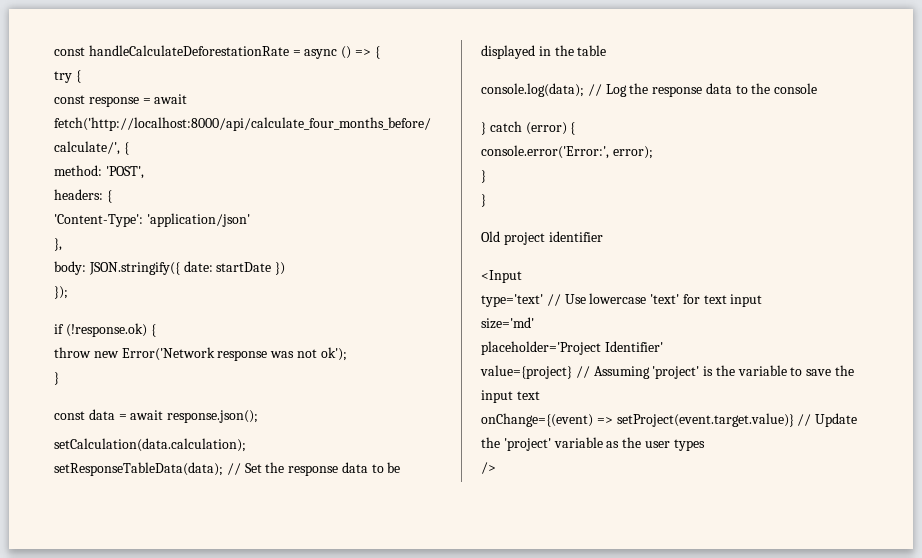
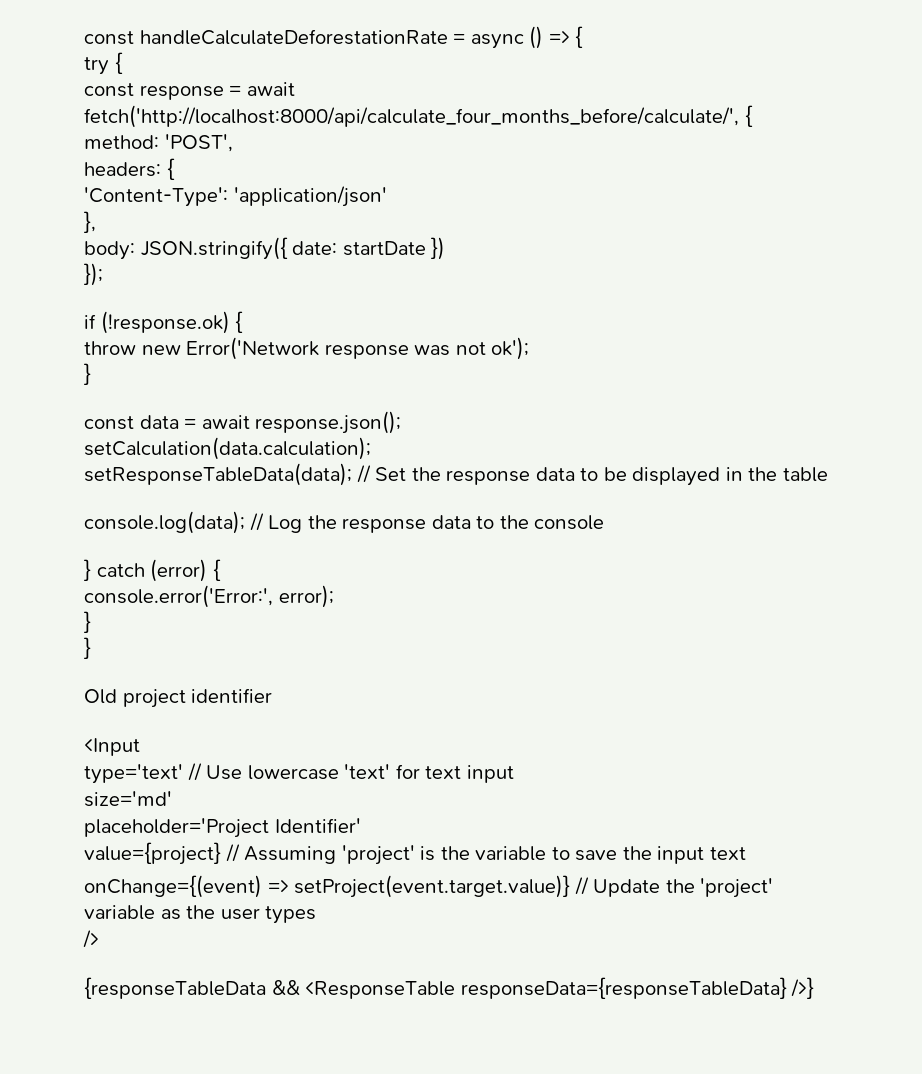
(496, 468) none -> [84,977,815,999] // {responseTableData && <ResponseTable responseData={responseTableData} />}

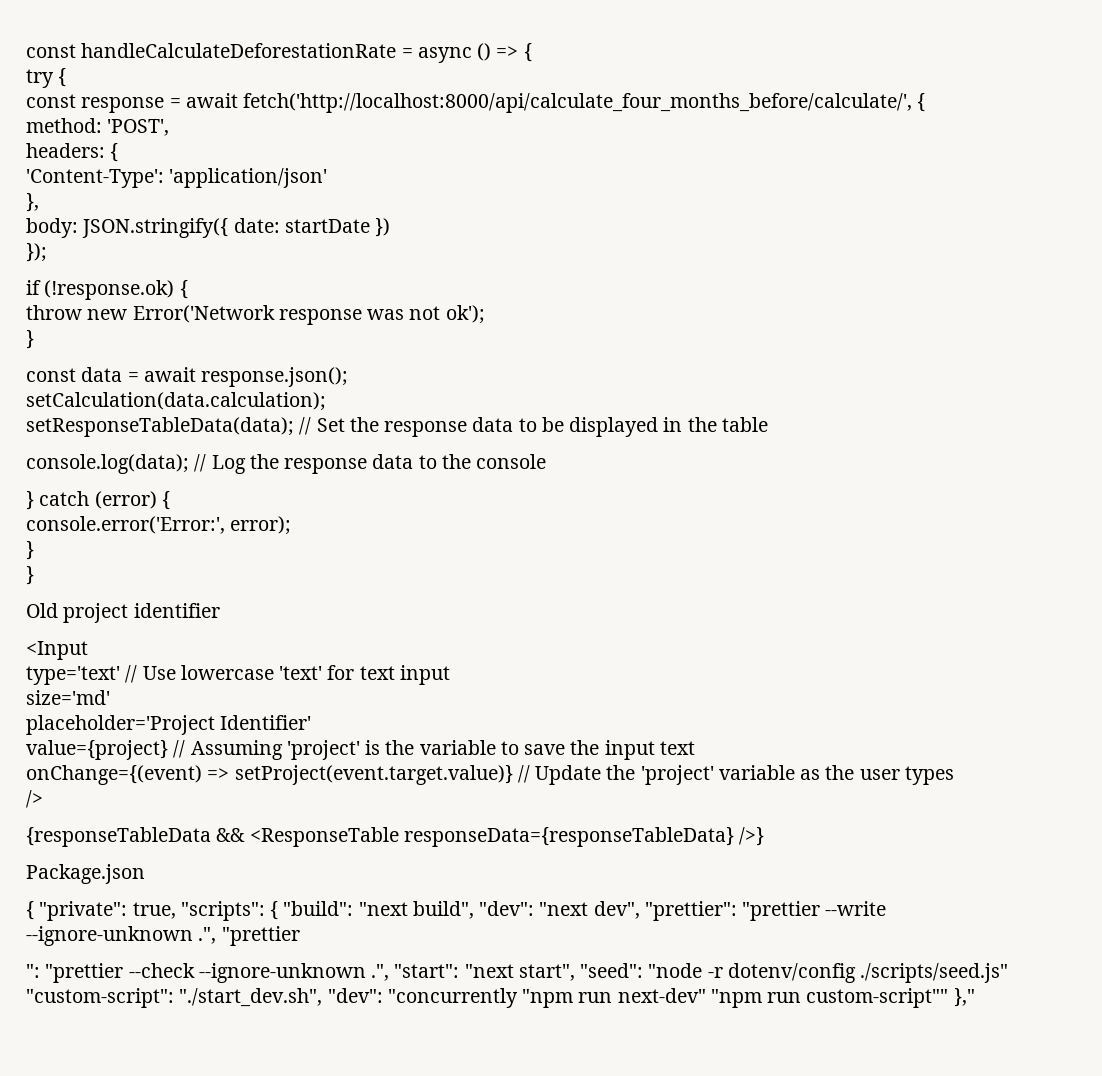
(815, 988) none -> [26,864,145,884] [26,901,887,921] [26,926,300,946] [26,963,1009,983] [26,988,975,1008] // Package.json // { "private": true, "scripts": { "build": "next build", "dev": "next dev", "prettier": "prettier --write --ignore-unknown .", "prettier // ": "prettier --check --ignore-unknown .", "start": "next start", "seed": "node -r dotenv/config ./scripts/seed.js" "custom-script": "./start_dev.sh", "dev": "concurrently "npm run next-dev" "npm run custom-script"" },"

